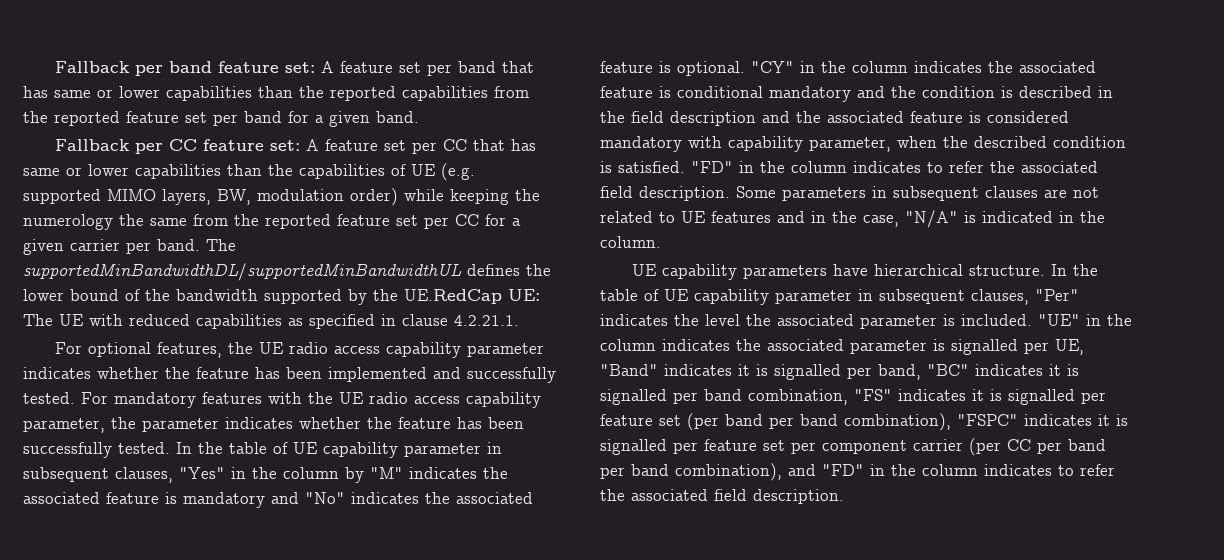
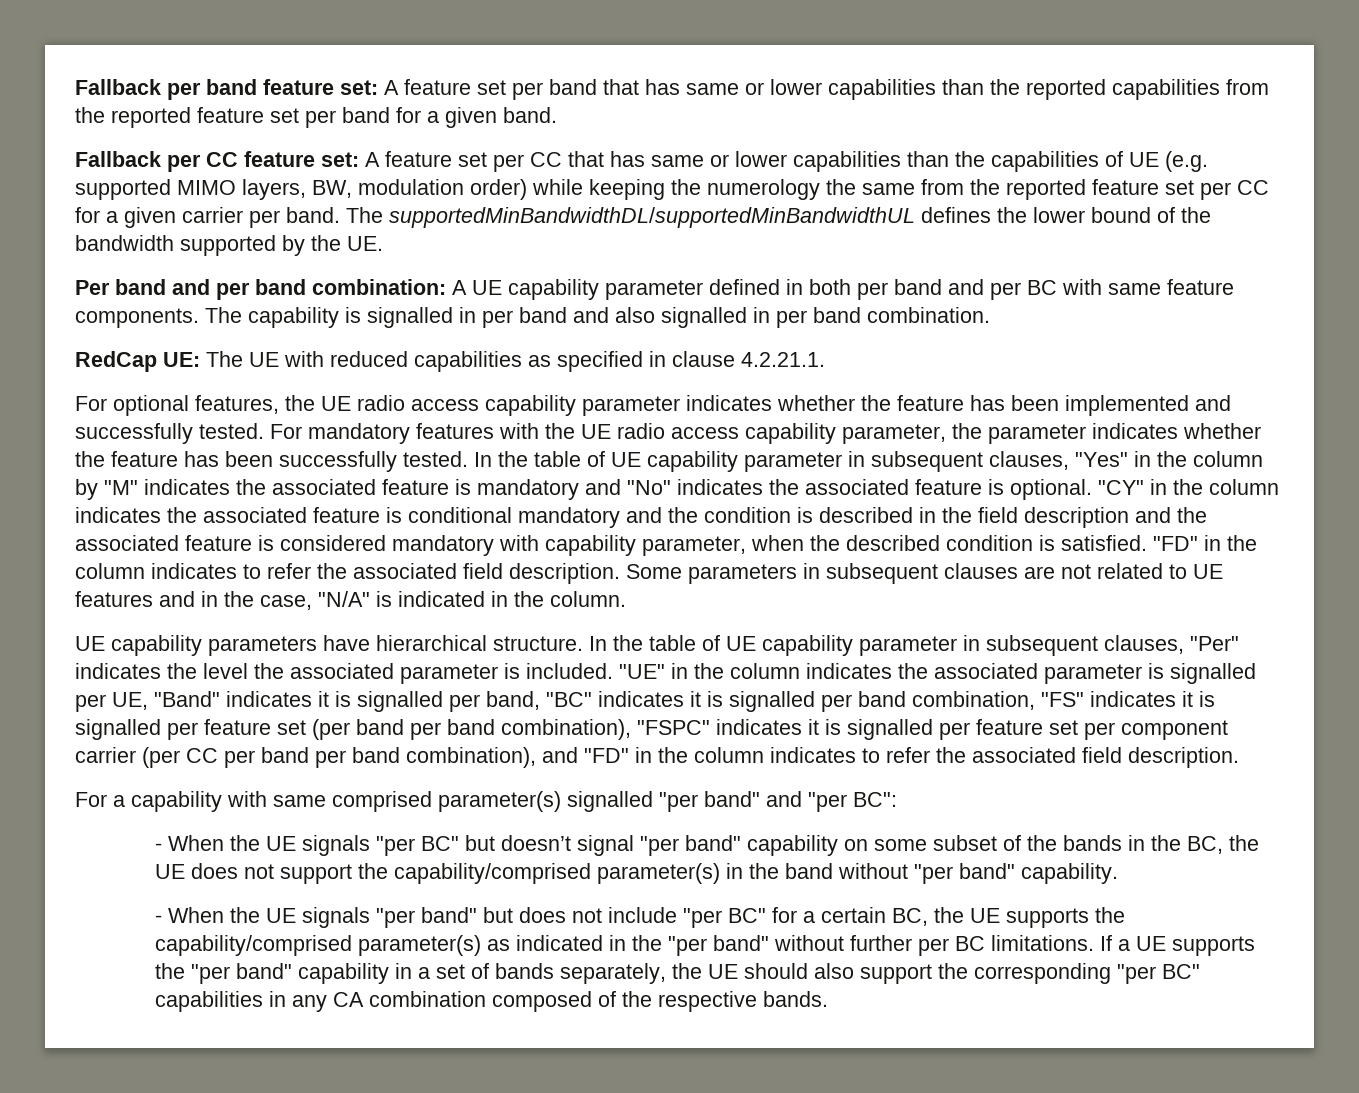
[404,289,502,304] UE.RedCap -> [347,236,383,251] [75,279,1234,300] [75,307,990,328] [75,351,157,372] UE. // Per band and per band combination: A UE capability parameter defined in both per band and per BC with same feature components. The capability is signalled in per band and also signalled in per band combination. // RedCap
(844, 496) none -> [75,791,897,812] [155,835,1260,856] [155,863,1119,884] [155,907,1126,928] [155,935,1256,956] [155,963,1201,984] [155,991,829,1012] // For a capability with same comprised parameter(s) signalled "per band" and "per BC": // - When the UE signals "per BC" but doesn’t signal "per band" capability on some subset of the bands in the BC, the UE does not support the capability/comprised parameter(s) in the band without "per band" capability. // - When the UE signals "per band" but does not include "per BC" for a certain BC, the UE supports the capability/comprised parameter(s) as indicated in the "per band" without further per BC limitations. If a UE supports the "per band" capability in a set of bands separately, the UE should also support the corresponding "per BC" capabilities in any CA combination composed of the respective bands.

